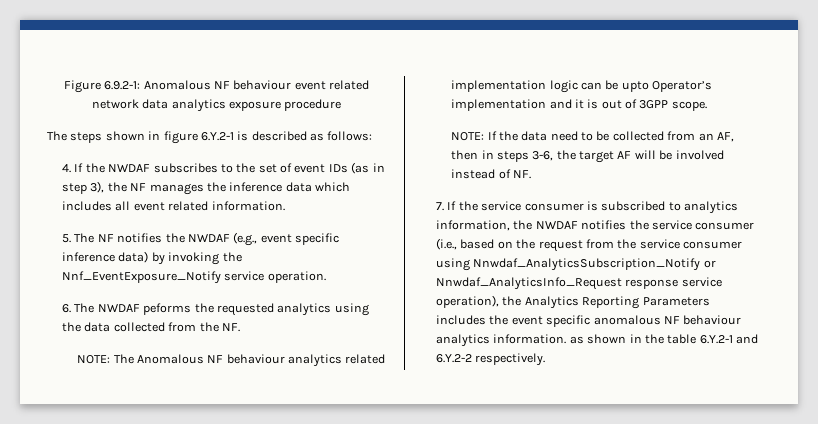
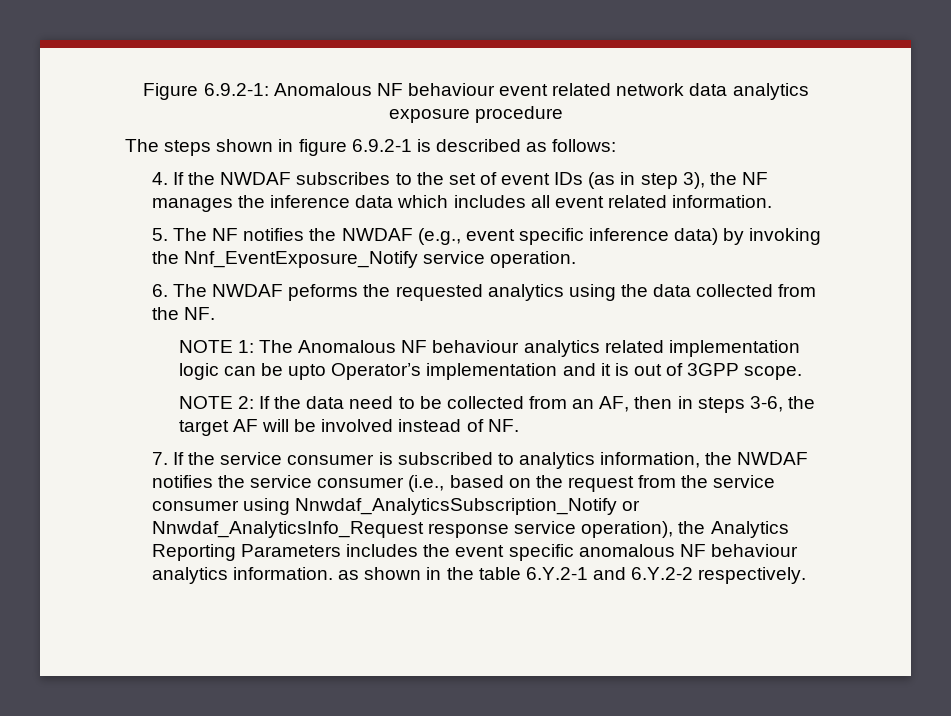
[200,132,234,141] 6.Y.2-1 -> [351,139,412,152] 6.9.2-1
[77,355,111,364] NOTE: -> [178,340,254,353] NOTE 1:
[451,132,485,141] NOTE: -> [178,396,254,409] NOTE 2:

